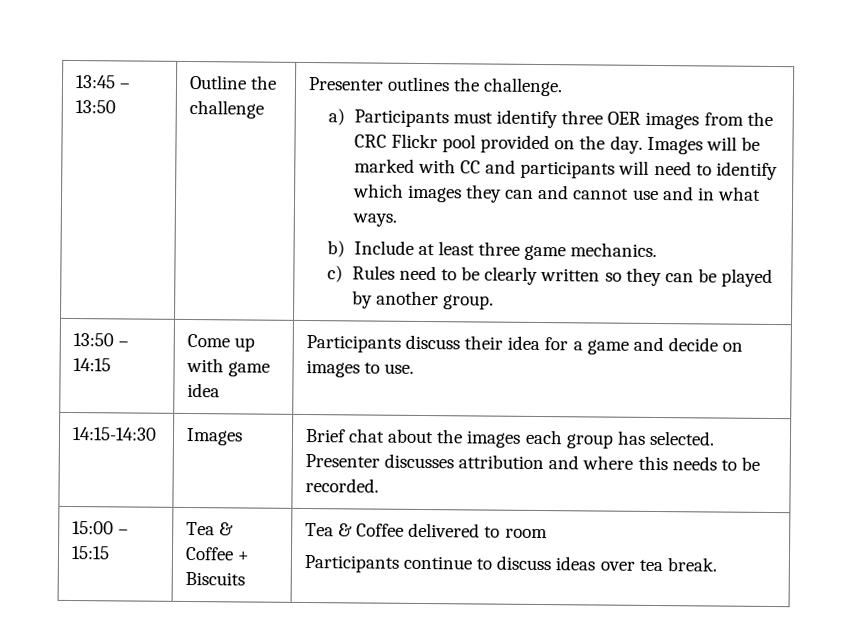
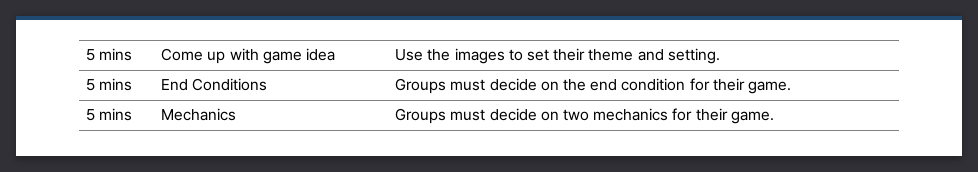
[74,75,132,89] [74,100,116,114] [188,74,278,90] [188,99,264,119] [307,76,564,97] [328,108,773,130] [353,133,760,155] [353,158,778,181] [352,183,761,203] [351,213,397,227] [327,240,658,261] [327,265,774,287] [351,290,495,310] [72,333,130,347] [72,358,111,372] 13:45 – 13:50 | Outline the challenge | Presenter outlines the challenge. // a) Participants must identify three OER images from the CRC Flickr pool provided on the day. Images will be marked with CC and participants will need to identify which images they can and cannot use and in what ways. // b) Include at least three game mechanics. // c) Rules need to be clearly written so they can be played by another group. // 13:50 – 14:15 -> [86,48,133,61] 5 mins
[305,334,744,355] [305,360,415,378] [71,427,157,441] [185,427,243,446] [304,428,715,449] [304,453,760,471] [304,477,379,493] [71,521,130,535] [70,546,110,560] [185,521,235,536] [184,546,251,561] [184,571,245,586] [304,522,548,539] [303,554,717,573] Participants discuss their idea for a game and decide on images to use. // 14:15-14:30 | Images | Brief chat about the images each group has selected. Presenter discusses attribution and where this needs to be recorded. // 15:00 – 15:15 | Tea & Coffee + Biscuits | Tea & Coffee delivered to room // Participants continue to discuss ideas over tea break. -> [395,48,720,64] [86,78,133,91] [161,78,268,91] [395,78,791,94] [86,108,133,121] [161,108,237,121] [395,108,774,124] Use the images to set their theme and setting. // 5 mins | End Conditions | Groups must decide on the end condition for their game. // 5 mins | Mechanics | Groups must decide on two mechanics for their game.

